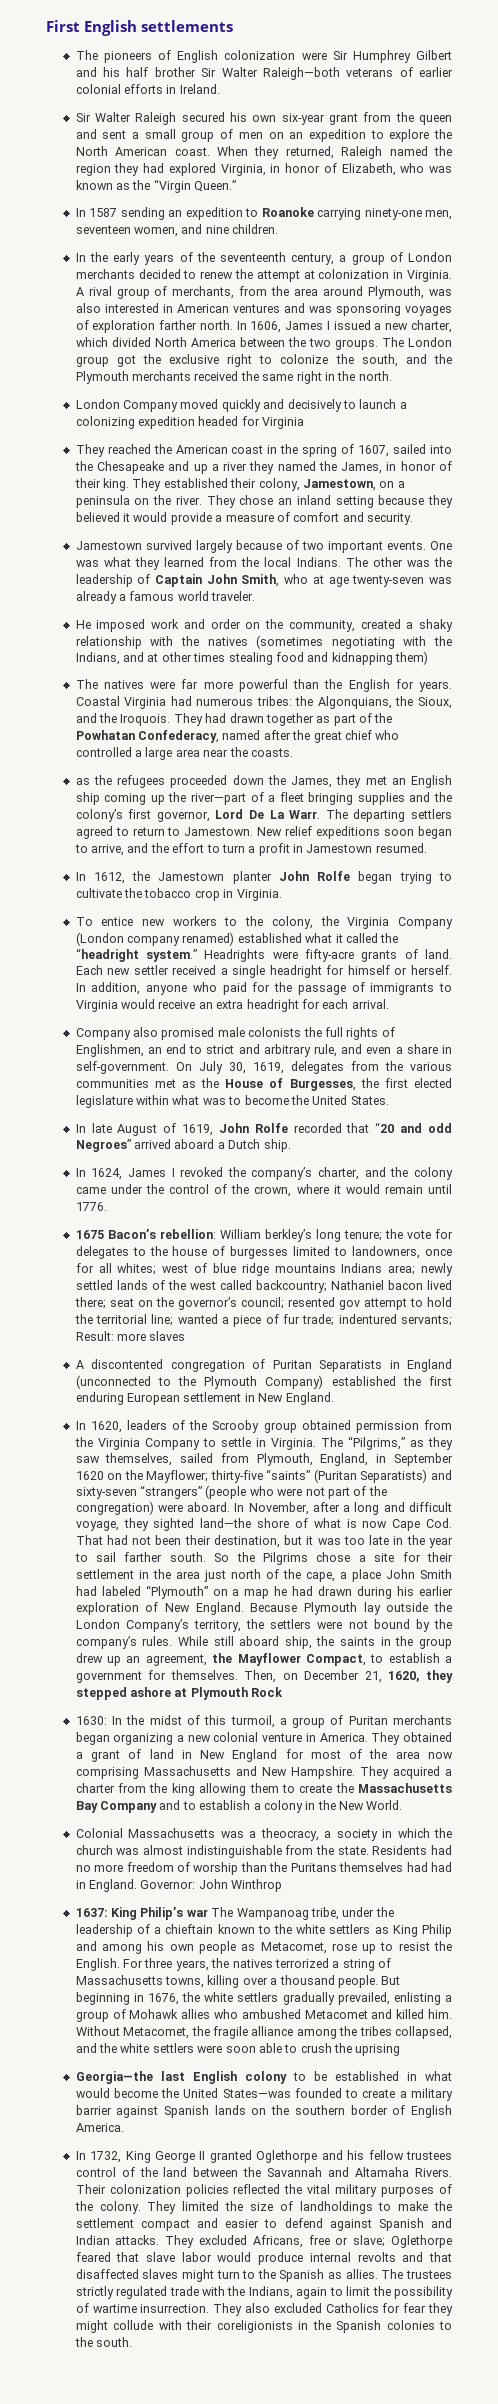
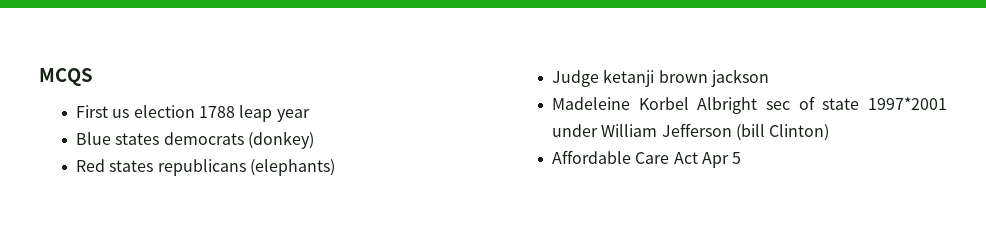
[46,20,233,36] [75,50,452,63] [75,67,453,80] [75,84,220,94] [75,112,452,125] [75,129,452,142] [75,146,452,159] [75,163,453,176] [75,179,237,193] [75,207,452,220] [75,224,279,237] [75,252,452,265] [75,269,452,282] [75,286,452,299] [75,303,452,316] [75,320,452,333] [75,337,452,350] [75,354,452,367] [75,371,392,384] [75,399,407,412] [75,416,305,429] [75,444,452,457] [74,461,452,474] [74,478,405,491] [75,495,454,508] [75,512,414,525] [75,540,452,553] [75,557,453,570] [75,574,453,587] [75,591,256,604] [75,619,454,632] [75,635,453,649] [75,651,429,665] [75,679,453,692] [75,696,452,709] [75,713,393,726] [75,730,400,743] [75,747,293,760] [75,775,453,788] [75,792,452,805] [75,809,452,822] [75,826,452,839] [74,843,427,856] [75,871,453,884] [75,888,282,901] [75,916,453,929] [75,932,399,946] [75,948,452,962] [75,965,452,978] [75,982,453,995] [75,999,389,1012] [75,1027,395,1040] [75,1044,452,1057] [75,1061,452,1074] [75,1078,452,1091] [75,1095,389,1108] [75,1122,452,1136] [75,1139,291,1152] [75,1167,453,1180] [75,1184,453,1197] [75,1202,107,1211] [75,1229,454,1242] [75,1246,452,1259] [75,1263,453,1276] [75,1280,453,1293] [74,1297,452,1310] [74,1314,452,1327] [75,1331,186,1341] [75,1359,452,1372] [75,1375,453,1389] [75,1392,334,1405] [75,1420,452,1433] [74,1436,453,1450] [75,1453,453,1466] [75,1469,452,1483] [75,1485,387,1499] [75,1501,453,1515] [75,1518,452,1531] [75,1535,454,1548] [74,1552,453,1565] [75,1569,452,1582] [75,1585,453,1599] [75,1602,452,1615] [75,1619,452,1632] [75,1636,452,1649] [75,1653,452,1666] [75,1670,453,1683] [75,1687,284,1700] [75,1715,452,1728] [75,1732,453,1745] [75,1749,454,1762] [75,1766,452,1779] [75,1783,452,1796] [75,1800,403,1813] [75,1828,453,1841] [75,1845,453,1858] [75,1862,452,1875] [75,1879,283,1892] [75,1907,394,1920] [75,1924,452,1937] [75,1941,453,1954] [75,1958,392,1971] [75,1975,401,1988] [75,1992,452,2005] [75,2009,452,2022] [75,2026,452,2039] [75,2043,401,2056] [75,2071,453,2084] [75,2088,454,2101] [75,2105,452,2118] [75,2123,124,2132] [75,2150,452,2163] [75,2167,452,2177] [75,2184,453,2197] [74,2201,452,2214] [75,2218,452,2231] [75,2235,453,2248] [75,2252,453,2265] [75,2269,452,2282] [75,2286,453,2299] [75,2303,453,2316] [75,2320,452,2333] [74,2337,133,2347] First English settlements // The pioneers of English colonization were Sir Humphrey Gilbert and his half brother Sir Walter Raleigh—both veterans of earlier colonial efforts in Ireland. // Sir Walter Raleigh secured his own six-year grant from the queen and sent a small group of men on an expedition to explore the North American coast. When they returned, Raleigh named the region they had explored Virginia, in honor of Elizabeth, who was known as the “Virgin Queen.” // In 1587 sending an expedition to Roanoke carrying ninety-one men, seventeen women, and nine children. // In the early years of the seventeenth century, a group of London merchants decided to renew the attempt at colonization in Virginia. A rival group of merchants, from the area around Plymouth, was also interested in American ventures and was sponsoring voyages of exploration farther north. In 1606, James I issued a new charter, which divided North America between the two groups. The London group got the exclusive right to colonize the south, and the Plymouth merchants received the same right in the north. // London Company moved quickly and decisively to launch a colonizing expedition headed for Virginia // They reached the American coast in the spring of 1607, sailed into the Chesapeake and up a river they named the James, in honor of their king. They established their colony, Jamestown, on a peninsula on the river. They chose an inland setting because they believed it would provide a measure of comfort and security. // Jamestown survived largely because of two important events. One was what they learned from the local Indians. The other was the leadership of Captain John Smith, who at age twenty-seven was already a famous world traveler. // He imposed work and order on the community, created a shaky relationship with the natives (sometimes negotiating with the Indians, and at other times stealing food and kidnapping them) // The natives were far more powerful than the English for years. Coastal Virginia had numerous tribes: the Algonquians, the Sioux, and the Iroquois. They had drawn together as part of the Powhatan Confederacy, named after the great chief who controlled a large area near the coasts. // as the refugees proceeded down the James, they met an English ship coming up the river—part of a fleet bringing supplies and the colony’s first governor, Lord De La Warr. The departing settlers agreed to return to Jamestown. New relief expeditions soon began to arrive, and the effort to turn a profit in Jamestown resumed. // In 1612, the Jamestown planter John Rolfe began trying to cultivate the tobacco crop in Virginia. // To entice new workers to the colony, the Virginia Company (London company renamed) established what it called the “headright system.” Headrights were fifty-acre grants of land. Each new settler received a single headright for himself or herself. In addition, anyone who paid for the passage of immigrants to Virginia would receive an extra headright for each arrival. // Company also promised male colonists the full rights of Englishmen, an end to strict and arbitrary rule, and even a share in self-government. On July 30, 1619, delegates from the various communities met as the House of Burgesses, the first elected legislature within what was to become the United States. // In late August of 1619, John Rolfe recorded that “20 and odd Negroes” arrived aboard a Dutch ship. // In 1624, James I revoked the company’s charter, and the colony came under the control of the crown, where it would remain until 1776. // 1675 Bacon’s rebellion: William berkley’s long tenure; the vote for delegates to the house of burgesses limited to landowners, once for all whites; west of blue ridge mountains Indians area; newly settled lands of the west called backcountry; Nathaniel bacon lived there; seat on the governor’s council; resented gov attempt to hold the territorial line; wanted a piece of fur trade; indentured servants; Result: more slaves // A discontented congregation of Puritan Separatists in England (unconnected to the Plymouth Company) established the first enduring European settlement in New England. // In 1620, leaders of the Scrooby group obtained permission from the Virginia Company to settle in Virginia. The “Pilgrims,” as they saw themselves, sailed from Plymouth, England, in September 1620 on the Mayflower; thirty-five “saints” (Puritan Separatists) and sixty-seven “strangers” (people who were not part of the congregation) were aboard. In November, after a long and difficult voyage, they sighted land—the shore of what is now Cape Cod. That had not been their destination, but it was too late in the year to sail farther south. So the Pilgrims chose a site for their settlement in the area just north of the cape, a place John Smith had labeled “Plymouth” on a map he had drawn during his earlier exploration of New England. Because Plymouth lay outside the London Company’s territory, the settlers were not bound by the company’s rules. While still aboard ship, the saints in the group drew up an agreement, the Mayflower Compact, to establish a government for themselves. Then, on December 21, 1620, they stepped ashore at Plymouth Rock // 1630: In the midst of this turmoil, a group of Puritan merchants began organizing a new colonial venture in America. They obtained a grant of land in New England for most of the area now comprising Massachusetts and New Hampshire. They acquired a charter from the king allowing them to create the Massachusetts Bay Company and to establish a colony in the New World. // Colonial Massachusetts was a theocracy, a society in which the church was almost indistinguishable from the state. Residents had no more freedom of worship than the Puritans themselves had had in England. Governor: John Winthrop // 1637: King Philip’s war The Wampanoag tribe, under the leadership of a chieftain known to the white settlers as King Philip and among his own people as Metacomet, rose up to resist the English. For three years, the natives terrorized a string of Massachusetts towns, killing over a thousand people. But beginning in 1676, the white settlers gradually prevailed, enlisting a group of Mohawk allies who ambushed Metacomet and killed him. Without Metacomet, the fragile alliance among the tribes collapsed, and the white settlers were soon able to crush the uprising // Georgia—the last English colony to be established in what would become the United States—was founded to create a military barrier against Spanish lands on the southern border of English America. // In 1732, King George II granted Oglethorpe and his fellow trustees control of the land between the Savannah and Altamaha Rivers. Their colonization policies reflected the vital military purposes of the colony. They limited the size of landholdings to make the settlement compact and easier to defend against Spanish and Indian attacks. They excluded Africans, free or slave; Oglethorpe feared that slave labor would produce internal revolts and that disaffected slaves might turn to the Spanish as allies. The trustees strictly regulated trade with the Indians, again to limit the possibility of wartime insurrection. They also excluded Catholics for fear they might collude with their coreligionists in the Spanish colonies to the south. -> [39,68,93,86] [76,105,310,122] [76,131,315,149] [76,159,336,176] [552,69,770,87] [552,96,947,114] [552,123,830,141] [552,150,742,168] MCQS // First us election 1788 leap year // Blue states democrats (donkey) // Red states republicans (elephants) // Judge ketanji brown jackson // Madeleine Korbel Albright sec of state 1997*2001 under William Jefferson (bill Clinton) // Affordable Care Act Apr 5

